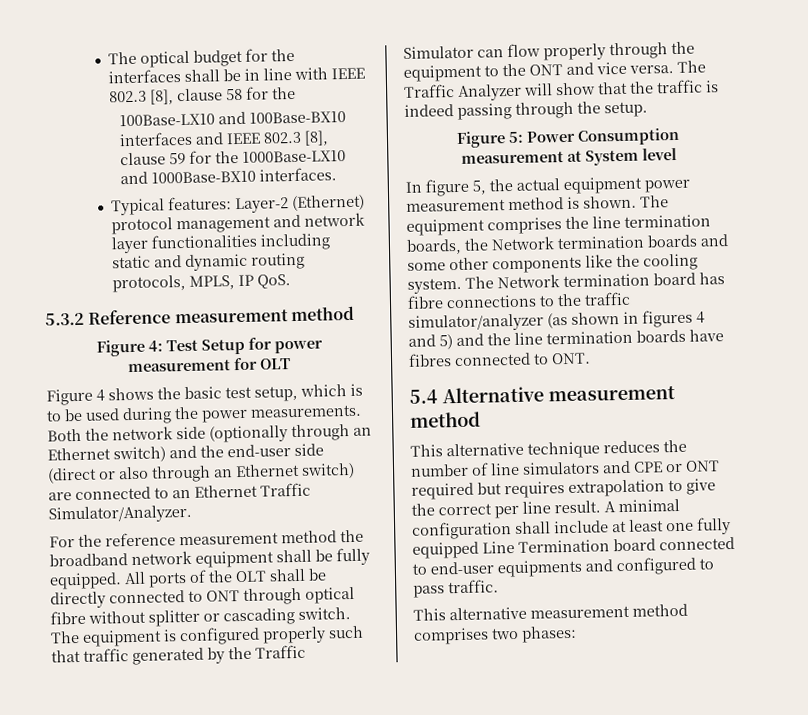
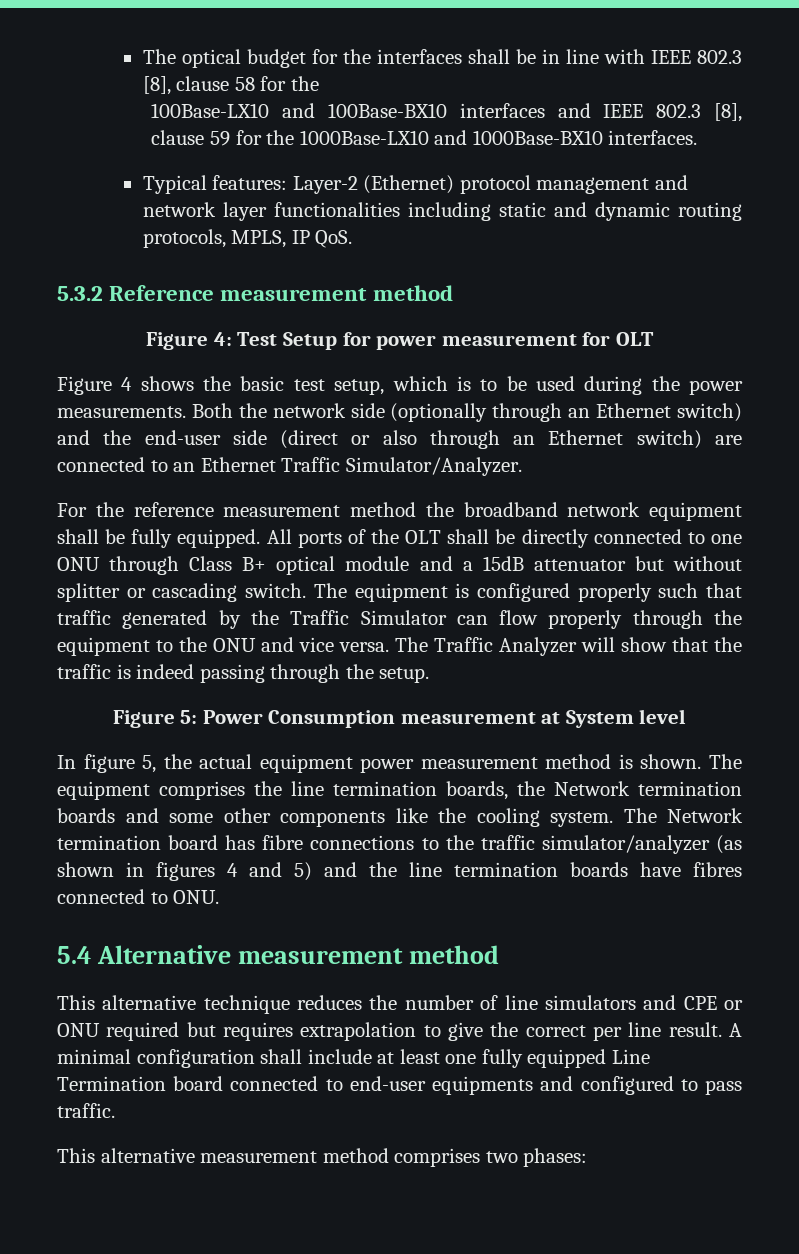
[206,586,355,605] [50,610,86,625] ONT through optical fibre -> [711,534,742,544] [57,556,664,575] one ONU through Class B+ optical module and a 15dB attenuator but
[529,64,563,76] ONT -> [213,638,256,652] ONU
[551,352,591,365] ONT. -> [173,890,220,904] ONU.
[685,460,720,472] ONT -> [57,1023,100,1037] ONU

